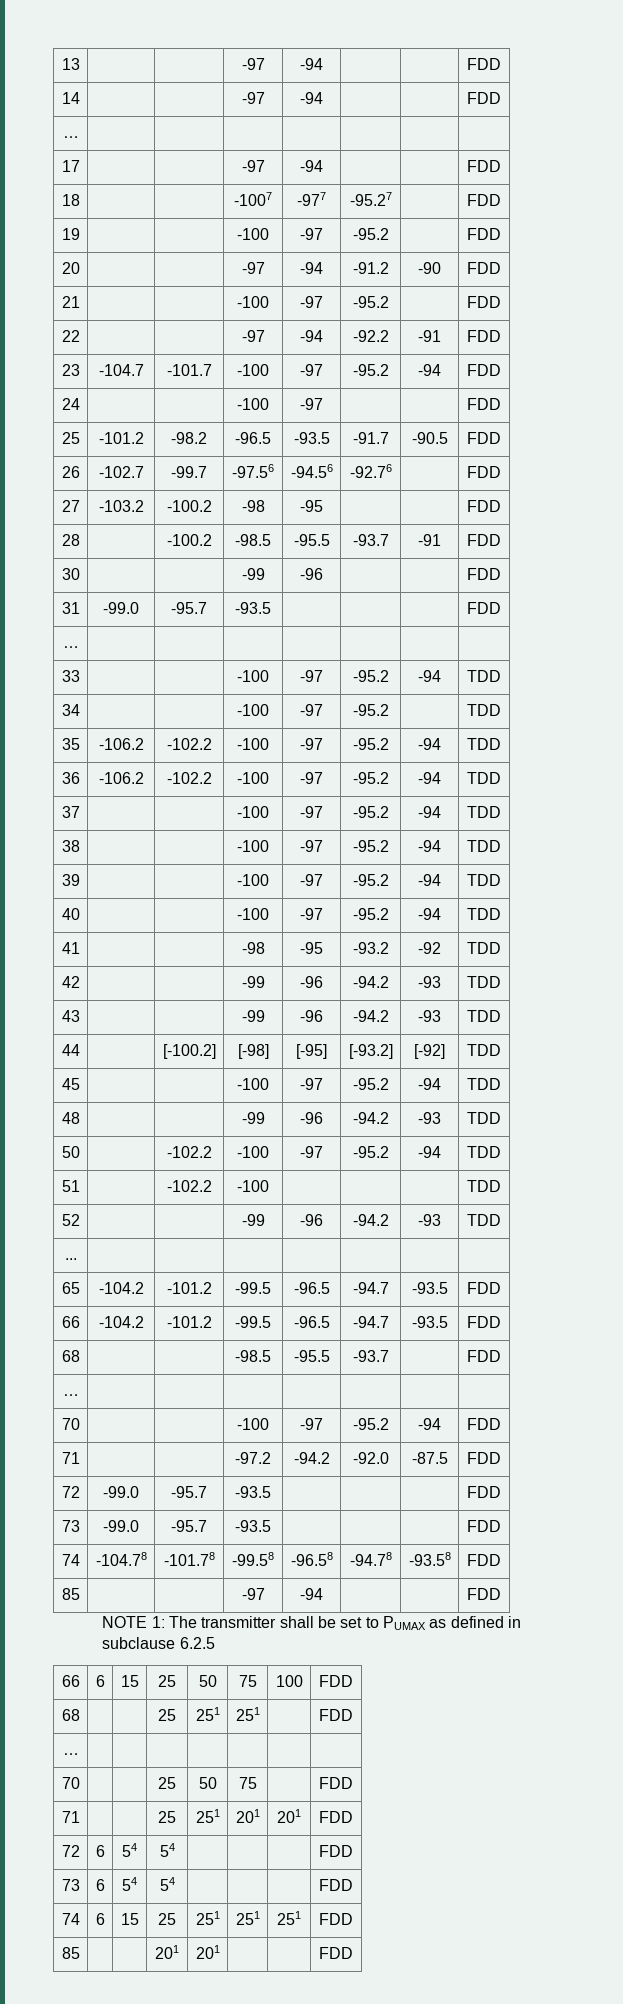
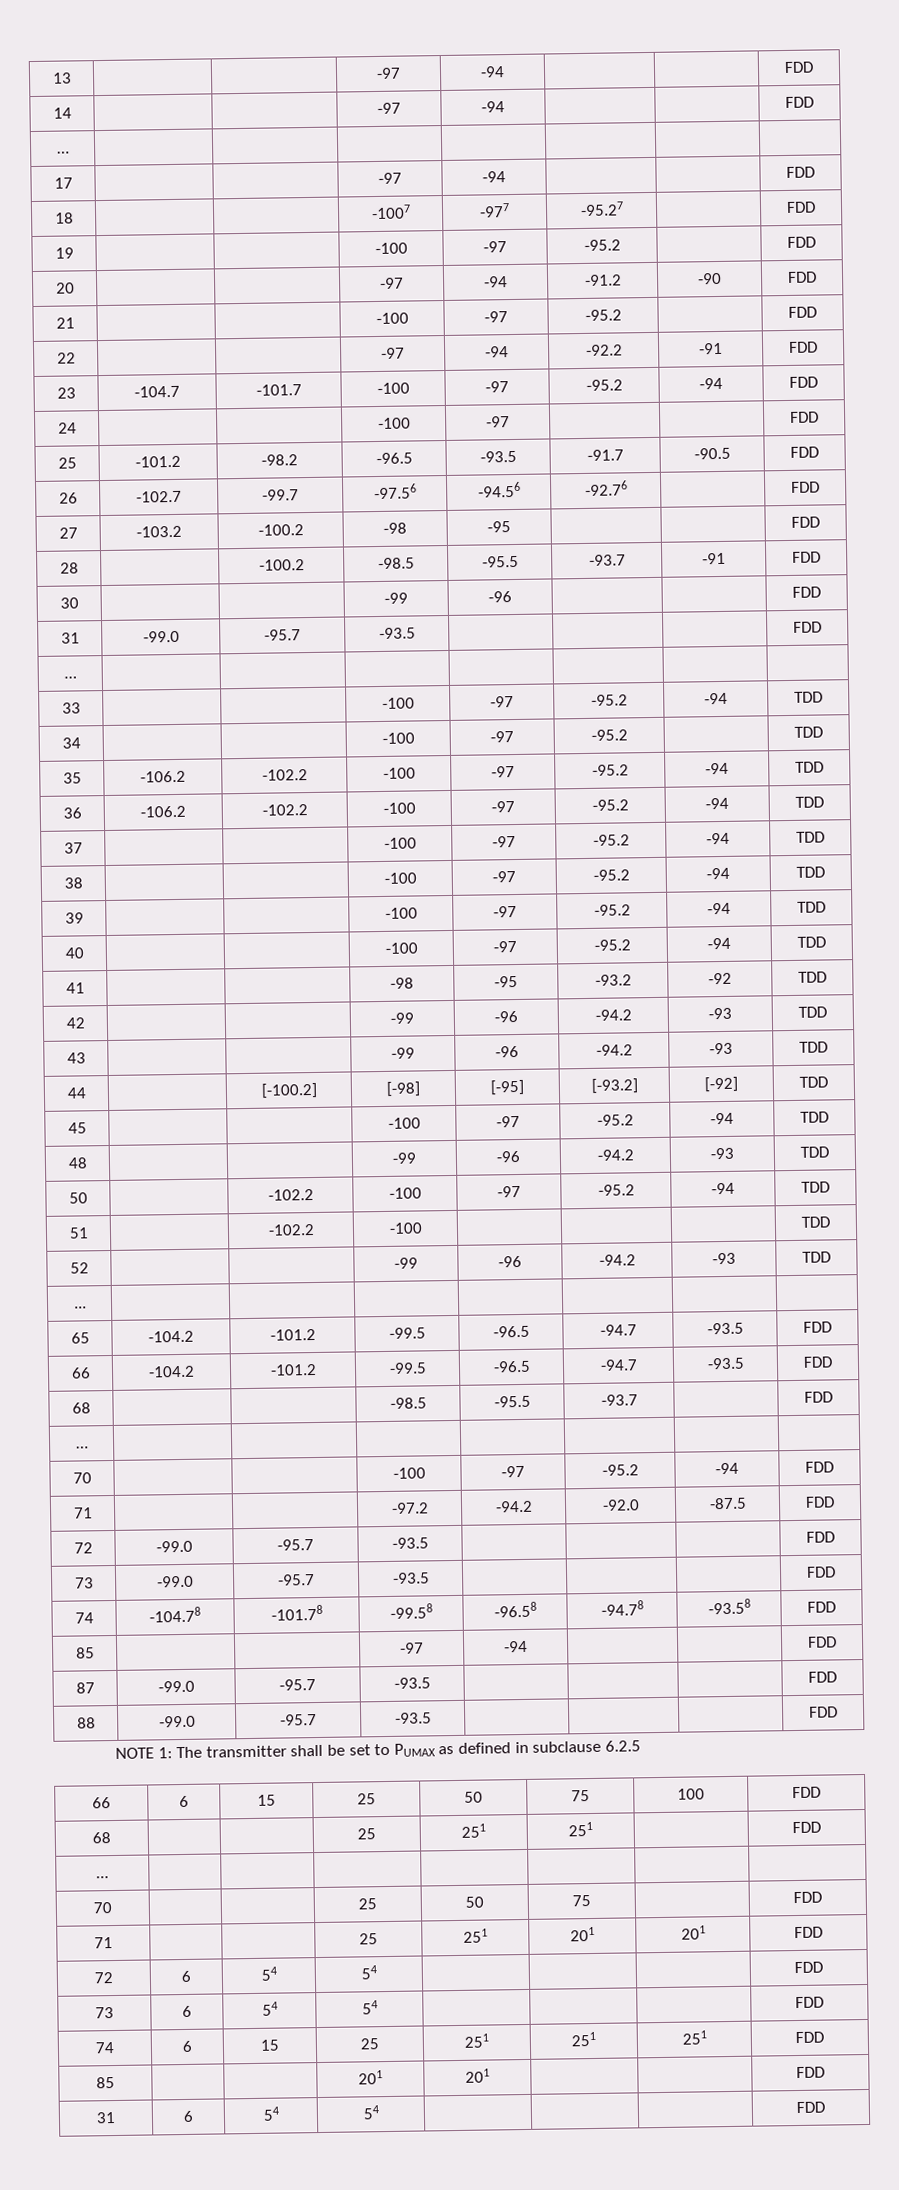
(501, 1594) none -> [75,1682,95,1694] [157,1680,195,1693] [278,1679,316,1691] [393,1677,431,1689] [808,1671,837,1683] [76,1717,96,1729] [158,1715,196,1728] [279,1714,317,1726] [394,1712,432,1724] [809,1706,838,1718] // 87 | -99.0 | -95.7 | -93.5 | | | | FDD // 88 | -99.0 | -95.7 | -93.5 | | | | FDD
(353, 1953) none -> [96,2112,116,2124] [183,2110,194,2123] [262,2106,280,2121] [362,2105,380,2120] [796,2101,825,2114] // 31 | 6 | 54 | 54 | | | | FDD

